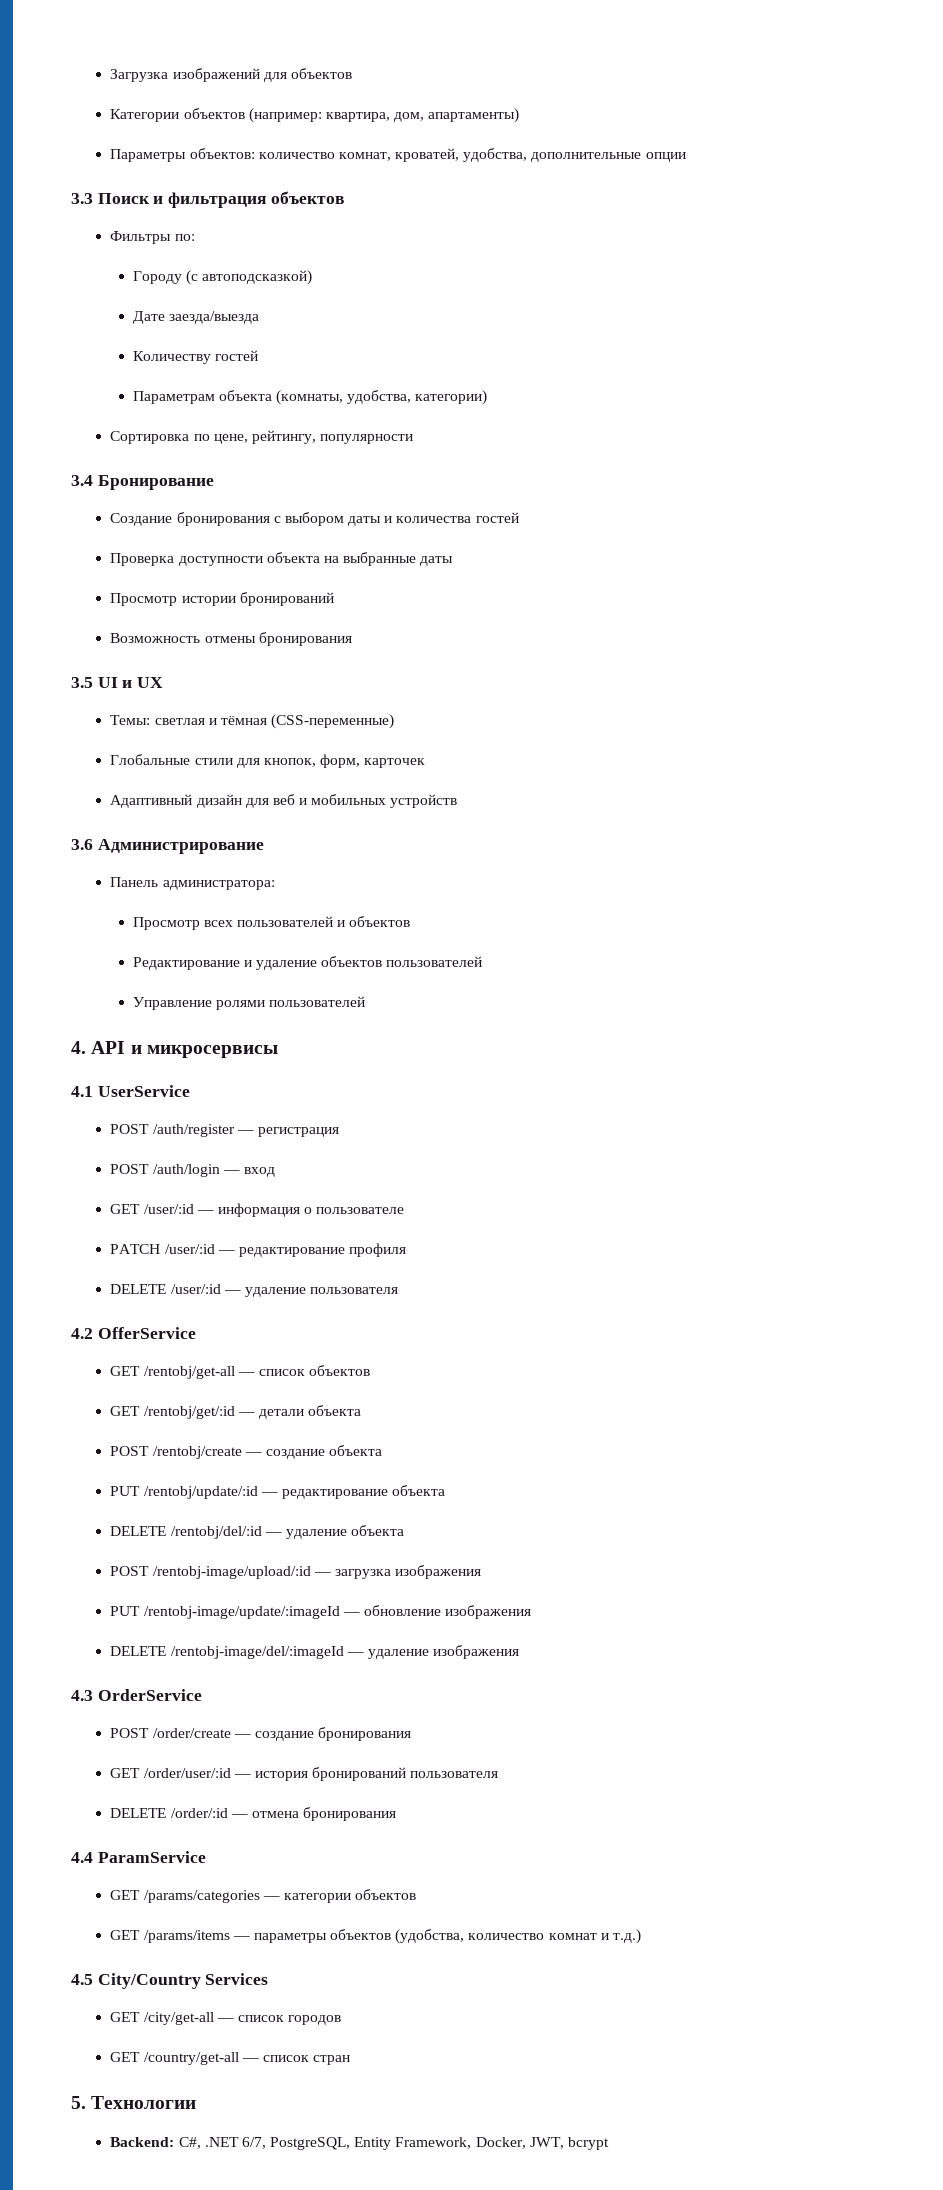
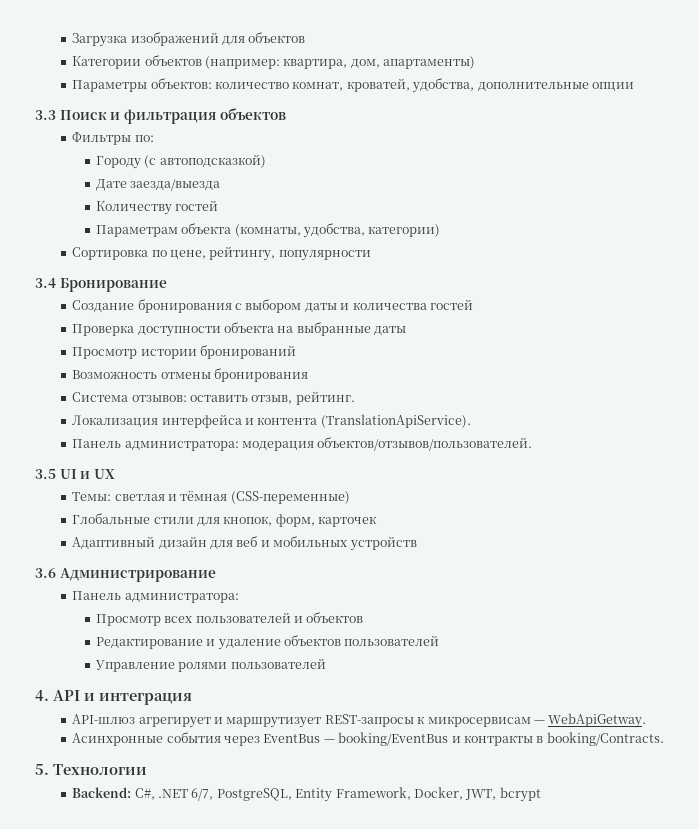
(352, 639) none -> [72,391,355,405] [72,414,471,428] [72,437,533,451] // Система отзывов: оставить отзыв, рейтинг. // Локализация интерфейса и контента (TranslationApiService). // Панель администратора: модерация объектов/отзывов/пользователей.
[146,1045,278,1058] [71,1085,190,1097] [110,1124,339,1137] [110,1164,275,1177] [110,1203,405,1217] [110,1243,407,1257] [110,1284,399,1297] [71,1327,196,1339] [110,1365,371,1379] [110,1405,362,1419] [110,1445,383,1459] [110,1485,446,1499] [110,1525,405,1539] [110,1565,482,1579] [110,1605,532,1619] [110,1645,520,1659] [71,1689,202,1701] [110,1727,412,1741] [110,1767,499,1781] [110,1807,397,1821] [71,1851,206,1863] [110,1889,417,1903] [110,1929,642,1944] [71,1973,269,1989] [110,2012,342,2025] [110,2052,351,2065] микросервисы // 4.1 UserService // POST /auth/register — регистрация // POST /auth/login — вход // GET /user/:id — информация о пользователе // PATCH /user/:id — редактирование профиля // DELETE /user/:id — удаление пользователя // 4.2 OfferService // GET /rentobj/get-all — список объектов // GET /rentobj/get/:id — детали объекта // POST /rentobj/create — создание объекта // PUT /rentobj/update/:id — редактирование объекта // DELETE /rentobj/del/:id — удаление объекта // POST /rentobj-image/upload/:id — загрузка изображения // PUT /rentobj-image/update/:imageId — обновление изображения // DELETE /rentobj-image/del/:imageId — удаление изображения // 4.3 OrderService // POST /order/create — создание бронирования // GET /order/user/:id — история бронирований пользователя // DELETE /order/:id — отмена бронирования // 4.4 ParamService // GET /params/categories — категории объектов // GET /params/items — параметры объектов (удобства, количество комнат и т.д.) // 4.5 City/Country Services // GET /city/get-all — список городов // GET /country/get-all — список стран -> [99,693,192,705] [72,713,647,728] [72,732,664,746] интеграция // API-шлюз агрегирует и маршрутизует REST-запросы к микросервисам — WebApiGetway. // Асинхронные события через EventBus — booking/EventBus и контракты в booking/Contracts.

